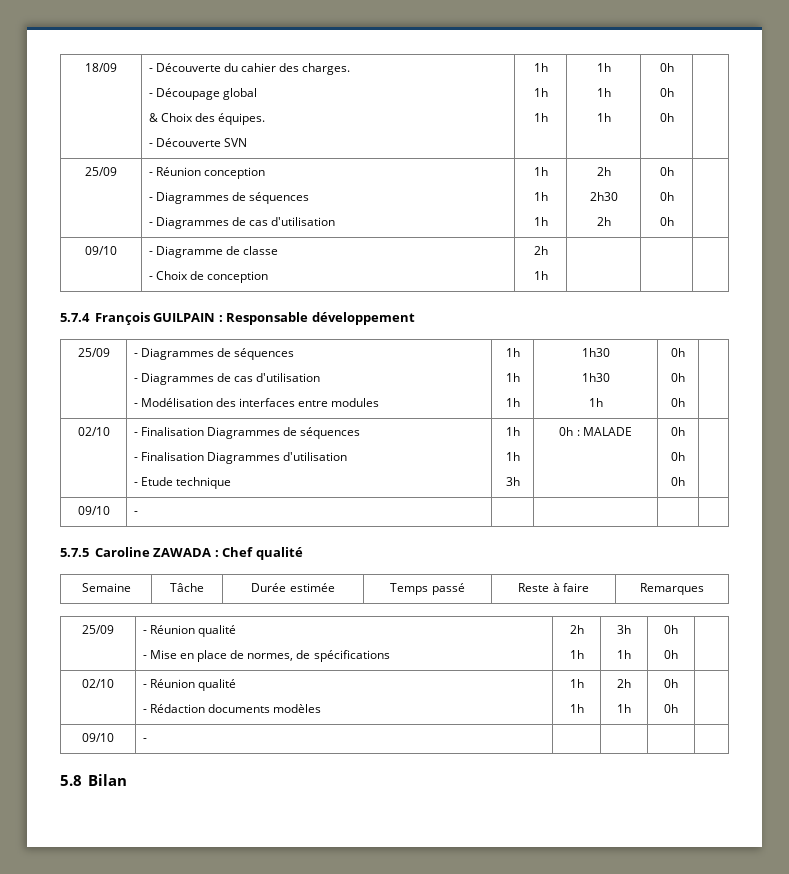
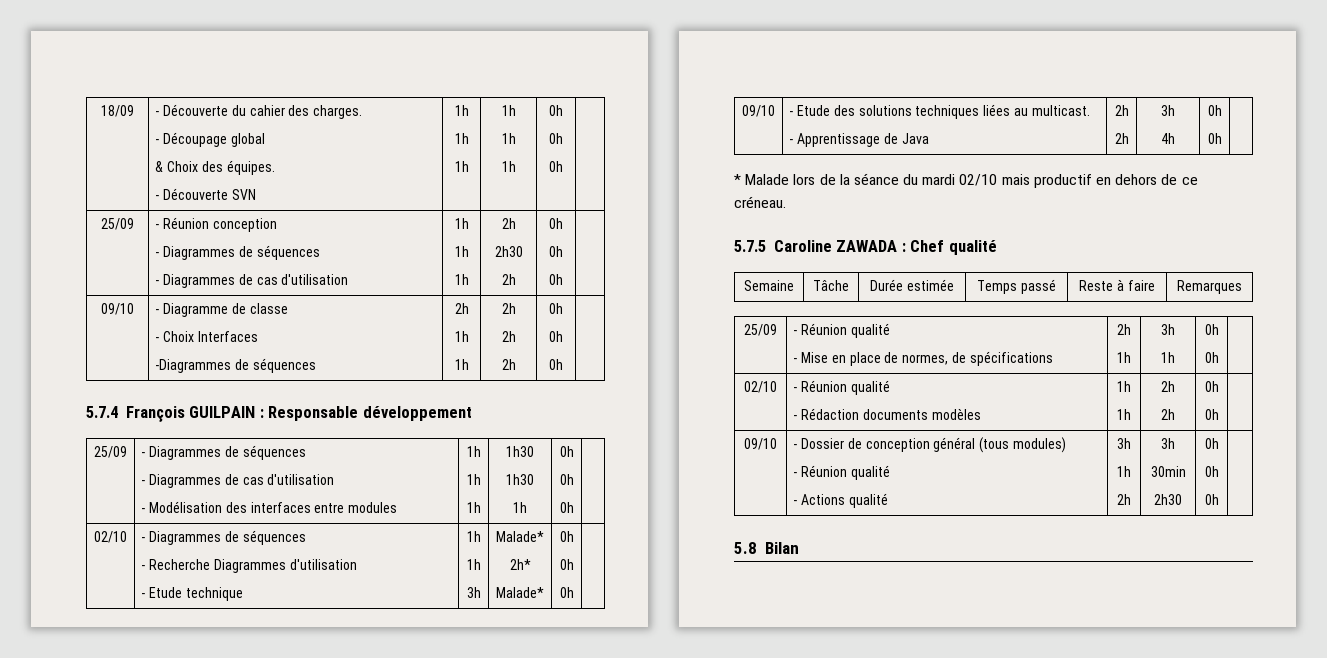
[189,271,269,283] [533,246,548,255] [533,271,548,280] de conception | 2h // 1h | | -> [197,331,258,342] [155,358,316,373] [454,303,469,314] [454,331,469,342] [454,359,469,370] [501,303,516,314] [501,331,516,342] [501,359,516,370] [549,303,563,314] [549,331,563,342] [549,359,563,370] Interfaces // -Diagrammes de séquences | 2h // 1h // 1h | 2h // 2h // 2h | 0h // 0h // 0h
[140,427,361,439] [133,452,204,461] Finalisation Diagrammes de séquences // - Finalisation -> [149,530,306,545] [141,559,211,570] Diagrammes de séquences // - Recherche
[559,427,632,436] [671,427,685,436] [671,452,685,461] [671,477,685,486] [77,506,110,515] [133,511,138,515] 0h : MALADE | 0h // 0h // 0h | // 09/10 | - | | | | -> [496,531,544,542] [509,559,531,570] [496,587,544,598] [559,531,574,542] [559,559,574,570] [559,587,574,598] [742,105,775,117] [789,104,1090,119] [789,133,929,147] [1114,105,1129,116] [1114,133,1129,144] [1161,105,1175,116] [1161,133,1175,144] [1207,105,1222,116] [1207,133,1222,144] [734,173,1198,188] [734,196,786,208] Malade* // 2h* // Malade* | 0h // 0h // 0h | // 09/10 | - Etude des solutions techniques liées au multicast. // - Apprentissage de Java | 2h // 2h | 3h // 4h | 0h // 0h | // * Malade lors de la séance du mardi 02/10 mais productif en dehors de ce créneau.
[617,704,631,713] [664,679,678,688] [664,704,678,713] [82,733,114,742] [142,738,147,742] 1h | 0h // 0h | // 09/10 | - | | | -> [1161,409,1175,420] [1204,381,1219,392] [1204,409,1219,420] [744,438,777,450] [793,437,1067,453] [793,465,890,480] [793,493,888,508] [1117,438,1131,449] [1117,466,1131,477] [1117,494,1131,505] [1161,438,1175,449] [1150,466,1186,477] [1154,494,1182,505] [1204,438,1219,449] [1204,466,1219,477] [1204,494,1219,505] 2h | 0h // 0h | // 09/10 | - Dossier de conception général (tous modules) // - Réunion qualité // - Actions qualité | 3h // 1h // 2h | 3h // 30min // 2h30 | 0h // 0h // 0h

